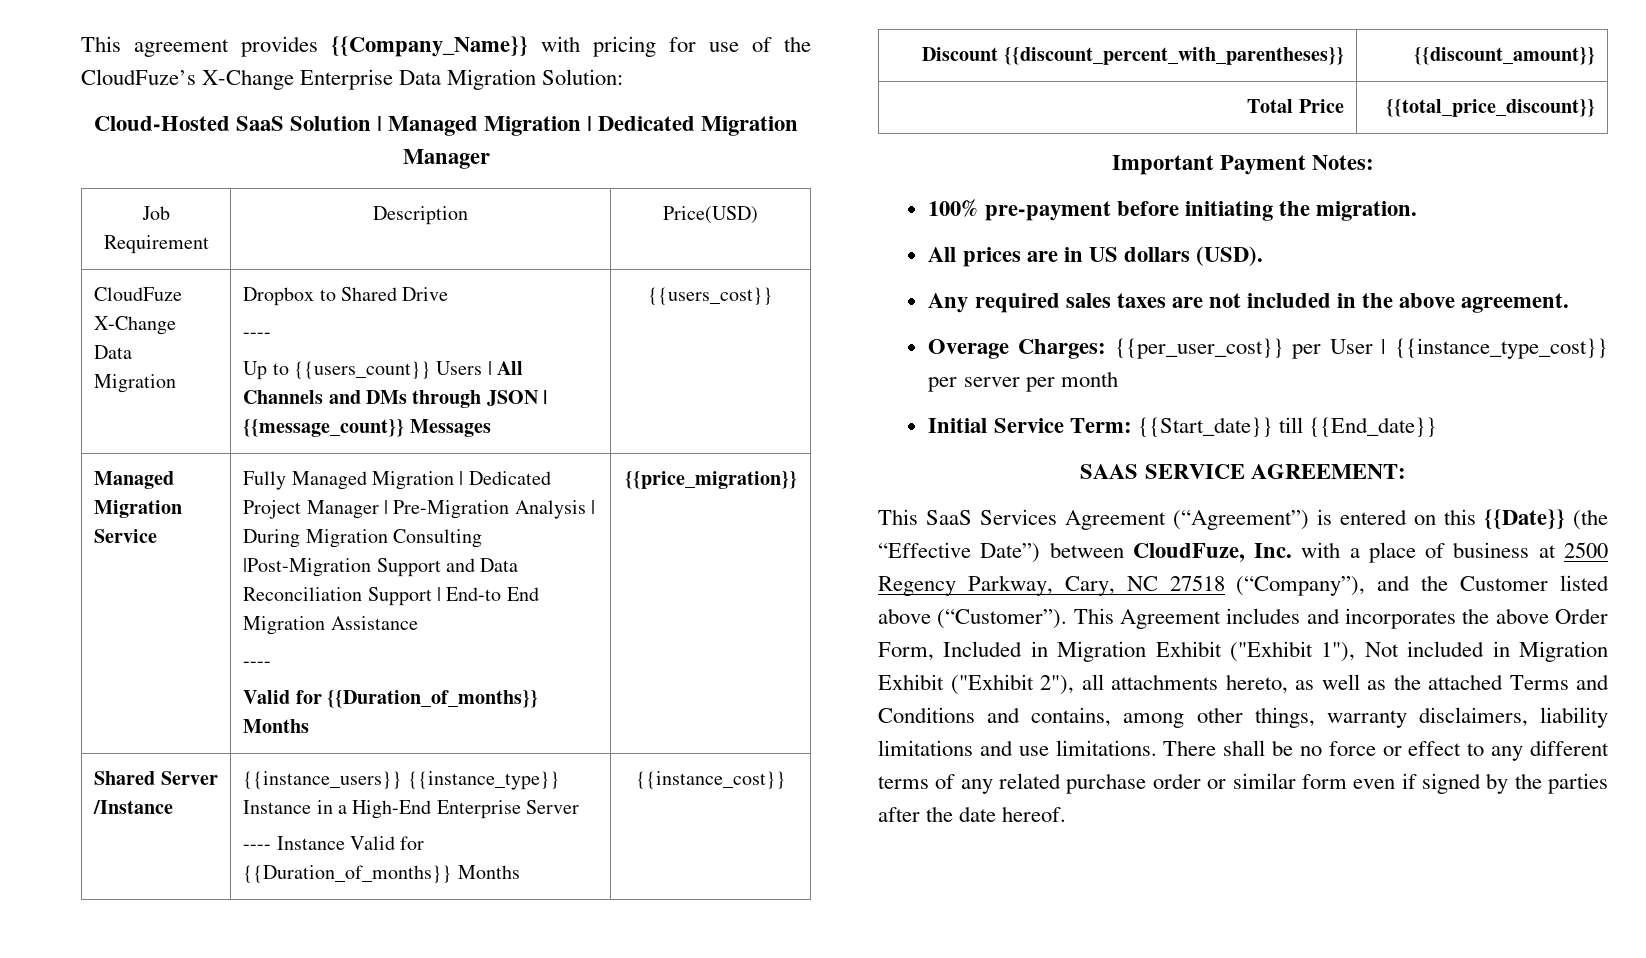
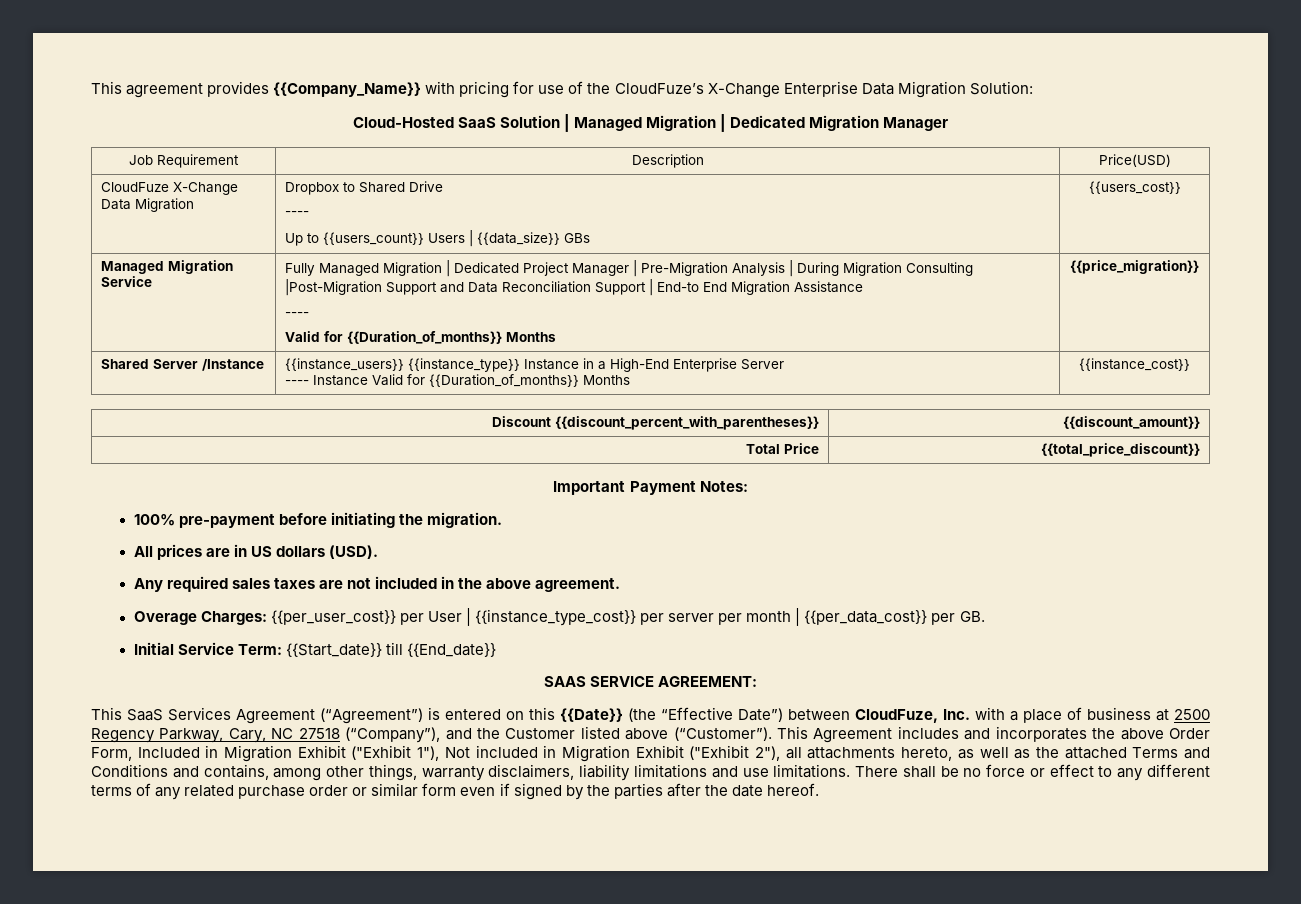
[497,361,524,375] [243,390,548,408] [243,419,491,437] All Channels and DMs through JSON | {{message_count}} Messages -> [476,232,590,245] {{data_size}} GBs
(1118, 379) none -> [795,608,985,626] | {{per_data_cost}} per GB.

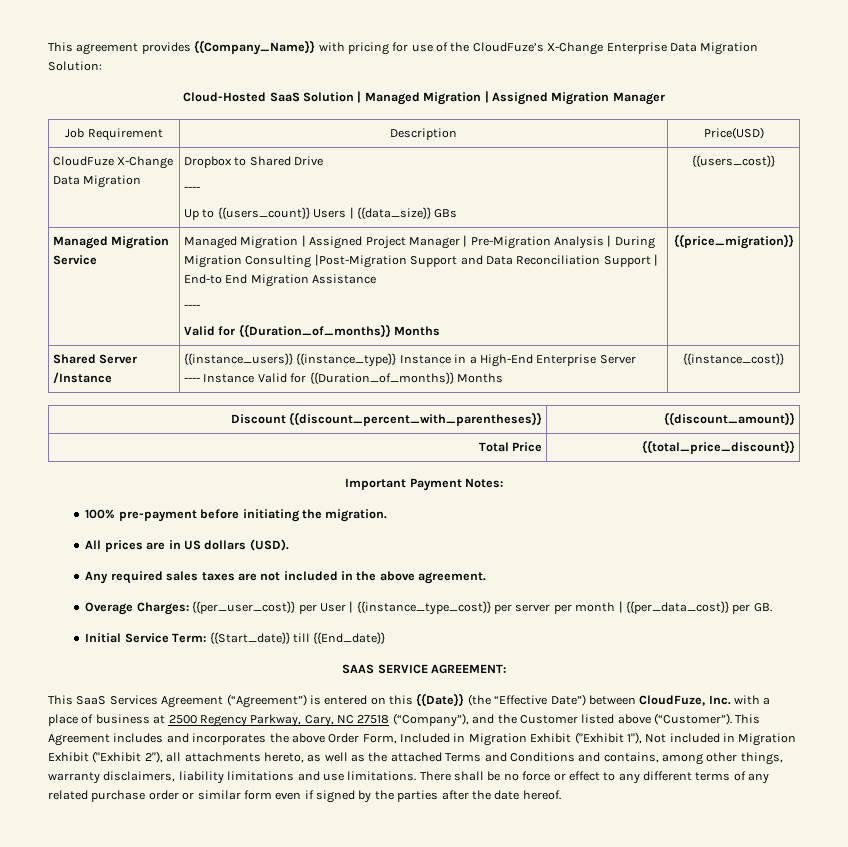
[730,115,806,128] Dedicated -> [491,92,548,105] Assigned
[284,260,519,277] Fully Managed Migration | Dedicated -> [184,235,363,249] Managed Migration | Assigned

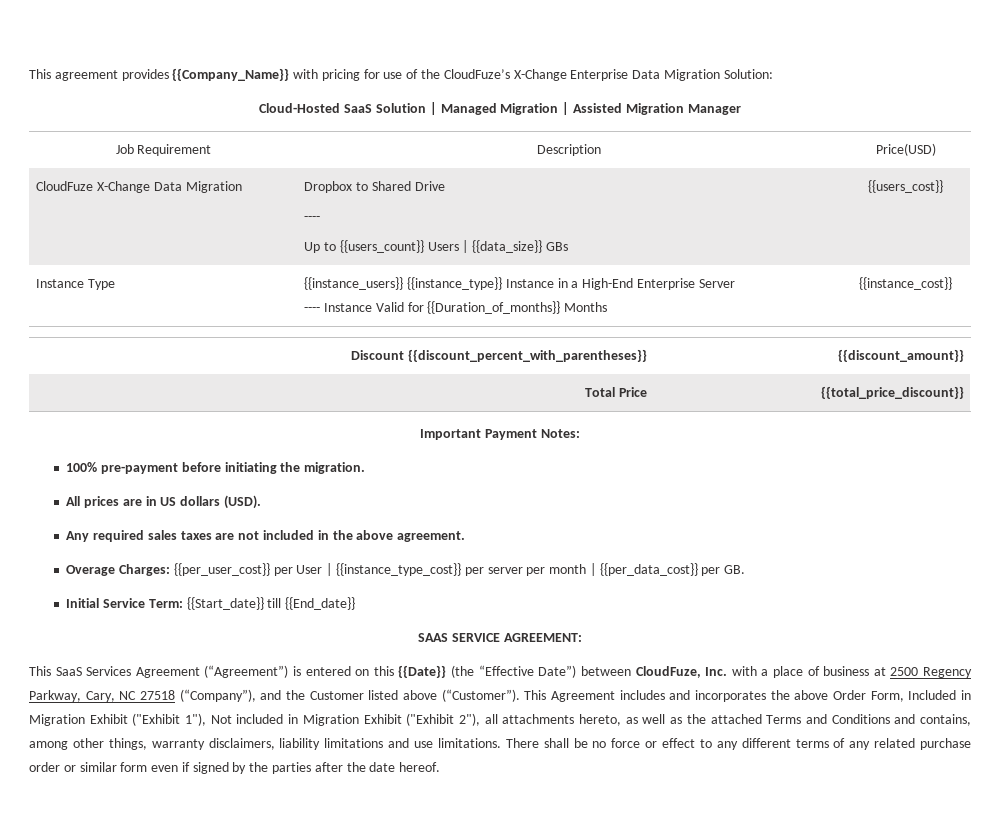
[491,92,548,105] Assigned -> [572,103,622,113] Assisted
[53,236,170,249] [53,255,98,265] [184,235,655,249] [184,254,659,268] [184,274,377,287] [184,304,201,309] [184,325,441,337] [673,235,794,249] [53,354,138,364] [53,372,113,384] Managed Migration Service | Managed Migration | Assigned Project Manager | Pre-Migration Analysis | During Migration Consulting |Post-Migration Support and Data Reconciliation Support | End-to End Migration Assistance // ---- // Valid for {{Duration_of_months}} Months | {{price_migration}} // Shared Server /Instance -> [36,279,115,290] Instance Type

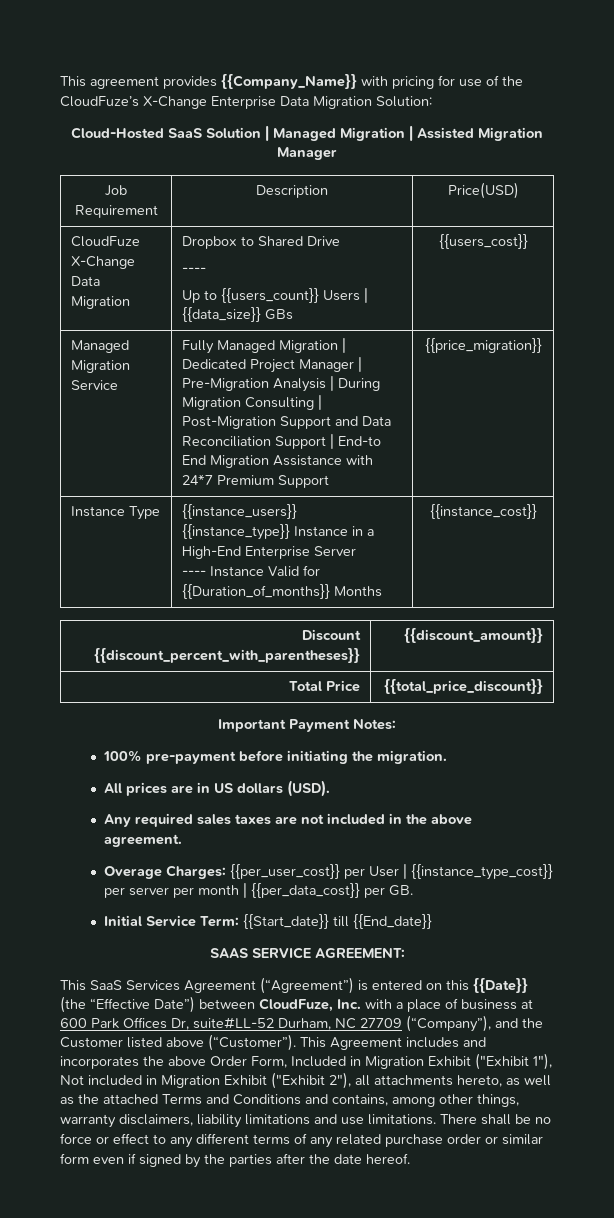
(943, 186) none -> [71,340,130,353] [71,360,131,373] [71,380,119,390] [182,337,347,354] [182,356,363,373] [182,375,381,392] [182,394,323,410] [182,416,392,429] [182,433,382,449] [182,455,374,468] [182,474,330,488] [424,338,542,353] // Managed Migration Service | Fully Managed Migration | Dedicated Project Manager | Pre-Migration Analysis | During Migration Consulting | Post-Migration Support and Data Reconciliation Support | End-to End Migration Assistance with 24*7 Premium Support | {{price_migration}}
[890,667,972,678] [29,690,175,702] 2500 Regency Parkway, Cary, NC 27518 -> [60,1017,402,1030] 600 Park Offices Dr, suite#LL-52 Durham, NC 27709

